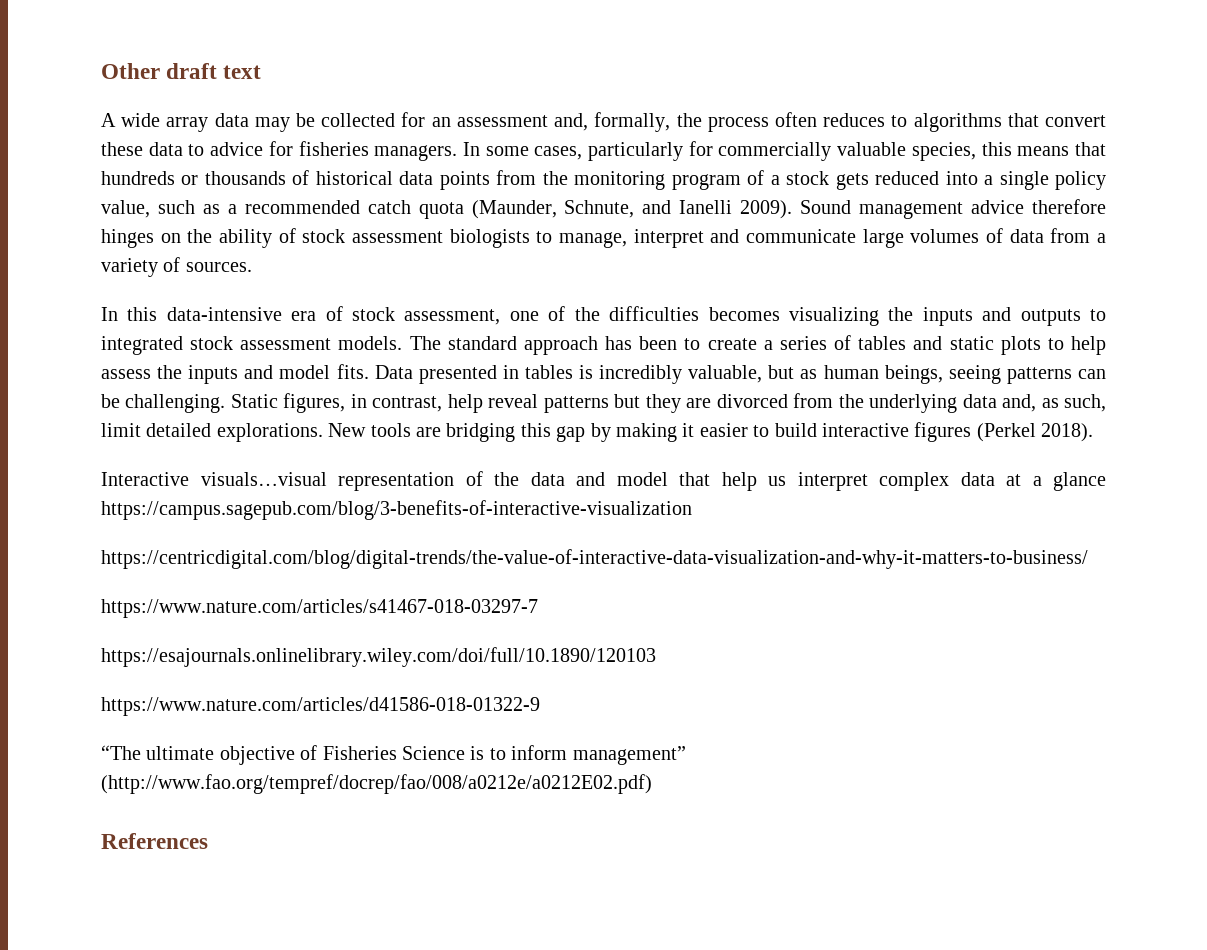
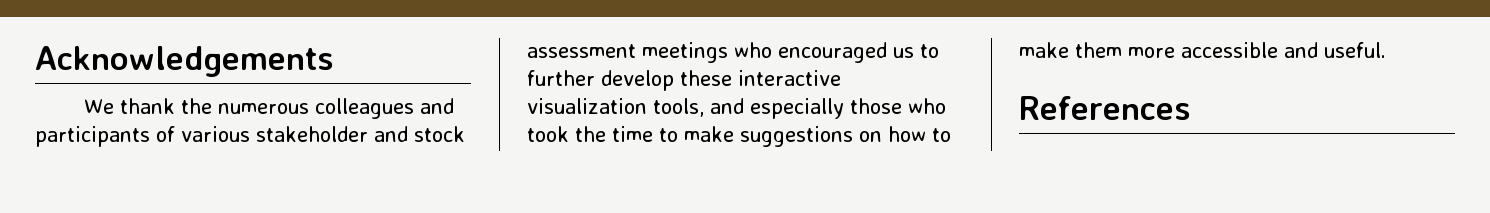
[101,63,262,79] [101,112,1106,132] [101,141,1107,161] [101,170,1107,190] [101,199,1106,219] [101,228,1106,248] [101,257,252,277] [101,306,1106,326] [101,335,1106,355] [101,364,1106,384] [101,393,1107,413] [101,422,1094,442] [101,471,1106,491] [101,500,692,520] [101,549,1088,569] [101,599,538,618] [101,647,656,667] [101,697,540,716] [101,745,686,765] [101,774,652,794] Other draft text // A wide array data may be collected for an assessment and, formally, the process often reduces to algorithms that convert these data to advice for fisheries managers. In some cases, particularly for commercially valuable species, this means that hundreds or thousands of historical data points from the monitoring program of a stock gets reduced into a single policy value, such as a recommended catch quota (Maunder, Schnute, and Ianelli 2009). Sound management advice therefore hinges on the ability of stock assessment biologists to manage, interpret and communicate large volumes of data from a variety of sources. // In this data-intensive era of stock assessment, one of the difficulties becomes visualizing the inputs and outputs to integrated stock assessment models. The standard approach has been to create a series of tables and static plots to help assess the inputs and model fits. Data presented in tables is incredibly valuable, but as human beings, seeing patterns can be challenging. Static figures, in contrast, help reveal patterns but they are divorced from the underlying data and, as such, limit detailed explorations. New tools are bridging this gap by making it easier to build interactive figures (Perkel 2018). // Interactive visuals…visual representation of the data and model that help us interpret complex data at a glance https://campus.sagepub.com/blog/3-benefits-of-interactive-visualization // https://centricdigital.com/blog/digital-trends/the-value-of-interactive-data-visualization-and-why-it-matters-to-business/ // https://www.nature.com/articles/s41467-018-03297-7 // https://esajournals.onlinelibrary.wiley.com/doi/full/10.1890/120103 // https://www.nature.com/articles/d41586-018-01322-9 // “The ultimate objective of Fisheries Science is to inform management” (http://www.fao.org/tempref/docrep/fao/008/a0212e/a0212E02.pdf) -> [35,46,334,77] [83,98,454,119] [35,126,465,147] [527,42,939,63] [527,70,841,91] [527,98,946,119] [527,126,951,147] [1019,42,1386,58] Acknowledgements // We thank the numerous colleagues and participants of various stakeholder and stock assessment meetings who encouraged us to further develop these interactive visualization tools, and especially those who took the time to make suggestions on how to make them more accessible and useful.

